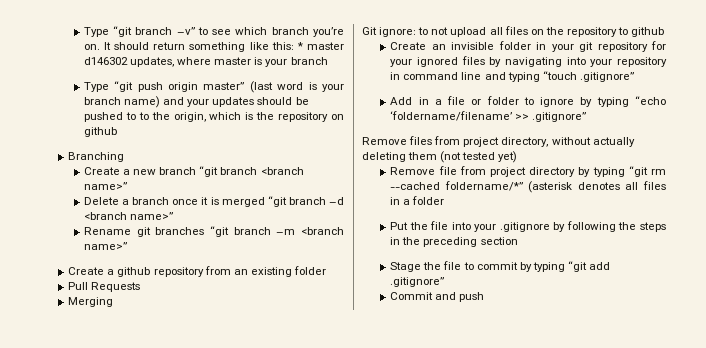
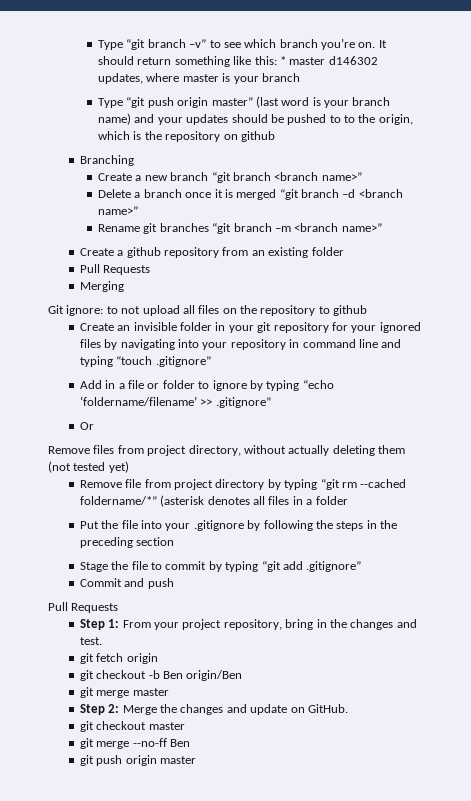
(587, 117) none -> [79,422,94,430] // Or
(485, 297) none -> [48,602,119,613] [79,619,417,630] [79,637,102,645] [79,653,158,664] [79,670,243,681] [79,687,169,698] [79,704,348,715] [79,721,185,732] [79,738,191,749] [79,755,197,766] // Pull Requests // Step 1: From your project repository, bring in the changes and test. // git fetch origin // git checkout -b Ben origin/Ben // git merge master // Step 2: Merge the changes and update on GitHub. // git checkout master // git merge --no-ff Ben // git push origin master

